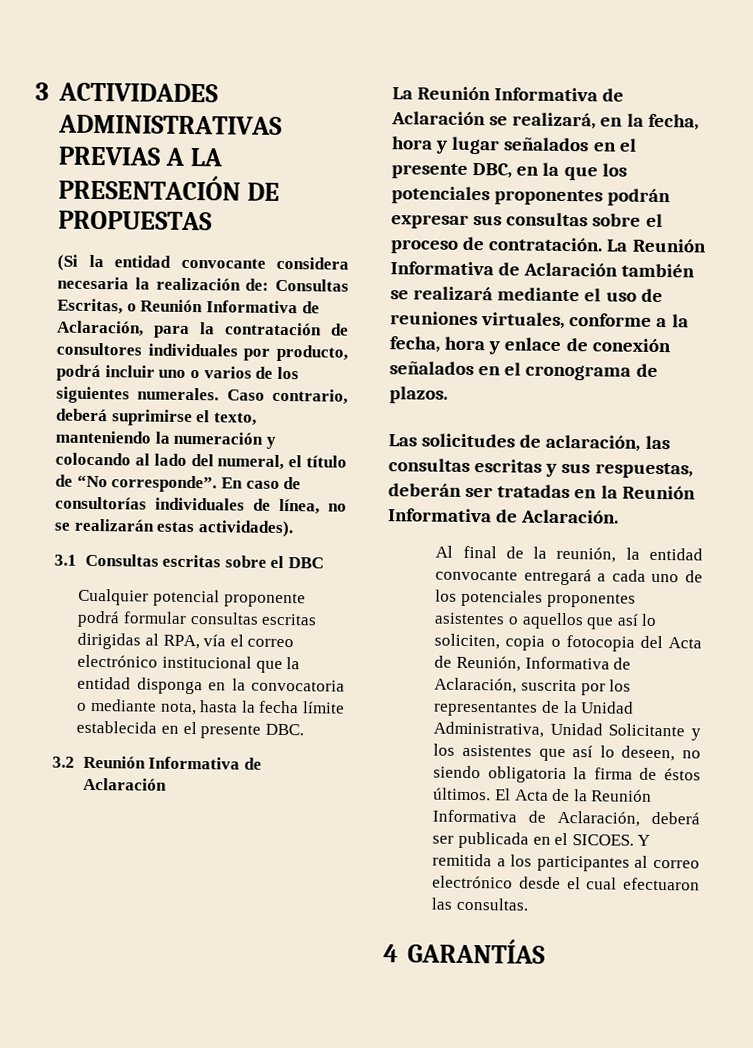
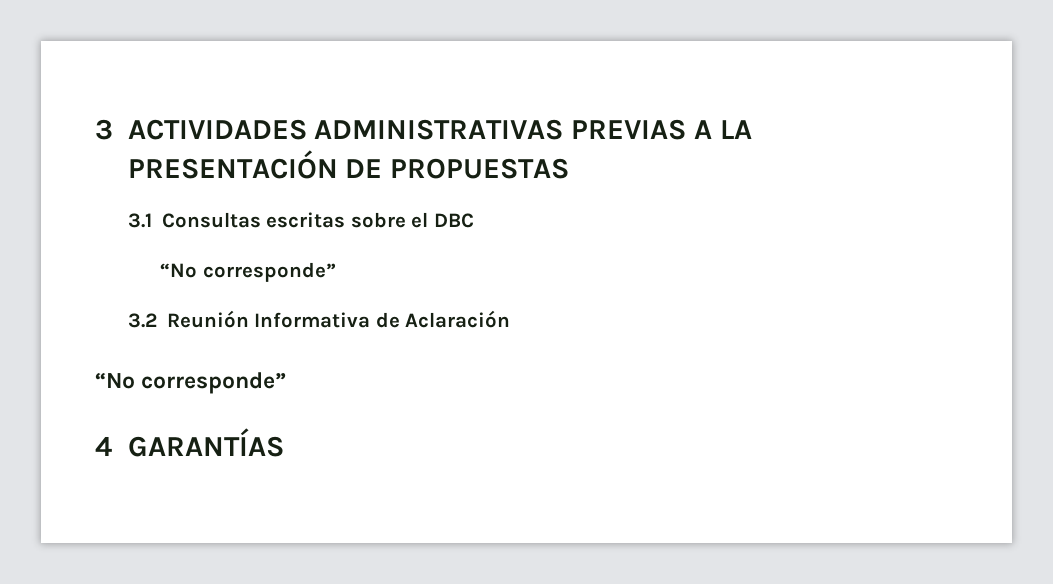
[57,254,349,271] [57,276,349,292] [57,298,320,315] [56,320,349,339] [56,342,348,362] [56,364,299,382] [56,386,348,405] [56,408,257,427] [55,430,276,449] [55,452,347,471] [55,474,302,493] [55,496,347,515] [54,518,294,538] // (Si la entidad convocante considera necesaria la realización de: Consultas Escritas, o Reunión Informativa de Aclaración, para la contratación de consultores individuales por producto, podrá incluir uno o varios de los siguientes numerales. Caso contrario, deberá suprimirse el texto, manteniendo la numeración y colocando al lado del numeral, el título de “No corresponde”. En caso de consultorías individuales de línea, no se realizarán estas actividades). -> (570, 168) none
[78,588,306,608] [77,610,318,628] [77,632,295,650] [77,654,301,674] [77,676,345,695] [76,698,345,716] [76,720,304,739] Cualquier potencial proponente podrá formular consultas escritas dirigidas al RPA, vía el correo electrónico institucional que la entidad disponga en la convocatoria o mediante nota, hasta la fecha límite establecida en el presente DBC. -> [160,262,336,282] “No corresponde”
[392,86,625,102] [391,111,699,131] [391,136,637,155] [391,162,627,181] [391,186,672,207] [391,212,663,229] [390,236,707,254] [390,261,696,278] [390,286,663,303] [390,311,689,329] [389,336,671,355] [389,361,658,381] [389,386,448,404] [388,433,670,452] [388,458,693,479] [388,483,696,500] [388,508,620,524] [435,545,703,563] [435,568,703,586] [435,589,636,608] [434,612,658,630] [434,633,702,652] [434,655,632,672] [434,677,632,696] [433,700,635,717] [433,721,701,741] [433,743,701,762] [433,765,701,784] [433,787,653,802] [432,809,700,827] [432,831,651,849] [432,853,700,872] [432,875,700,891] [431,897,529,911] La Reunión Informativa de Aclaración se realizará, en la fecha, hora y lugar señalados en el presente DBC, en la que los potenciales proponentes podrán expresar sus consultas sobre el proceso de contratación. La Reunión Informativa de Aclaración también se realizará mediante el uso de reuniones virtuales, conforme a la fecha, hora y enlace de conexión señalados en el cronograma de plazos. // Las solicitudes de aclaración, las consultas escritas y sus respuestas, deberán ser tratadas en la Reunión Informativa de Aclaración. // Al final de la reunión, la entidad convocante entregará a cada uno de los potenciales proponentes asistentes o aquellos que así lo soliciten, copia o fotocopia del Acta de Reunión, Informativa de Aclaración, suscrita por los representantes de la Unidad Administrativa, Unidad Solicitante y los asistentes que así lo deseen, no siendo obligatoria la firma de éstos últimos. El Acta de la Reunión Informativa de Aclaración, deberá ser publicada en el SICOES. Y remitida a los participantes al correo electrónico desde el cual efectuaron las consultas. -> [95,372,287,394] “No corresponde”

